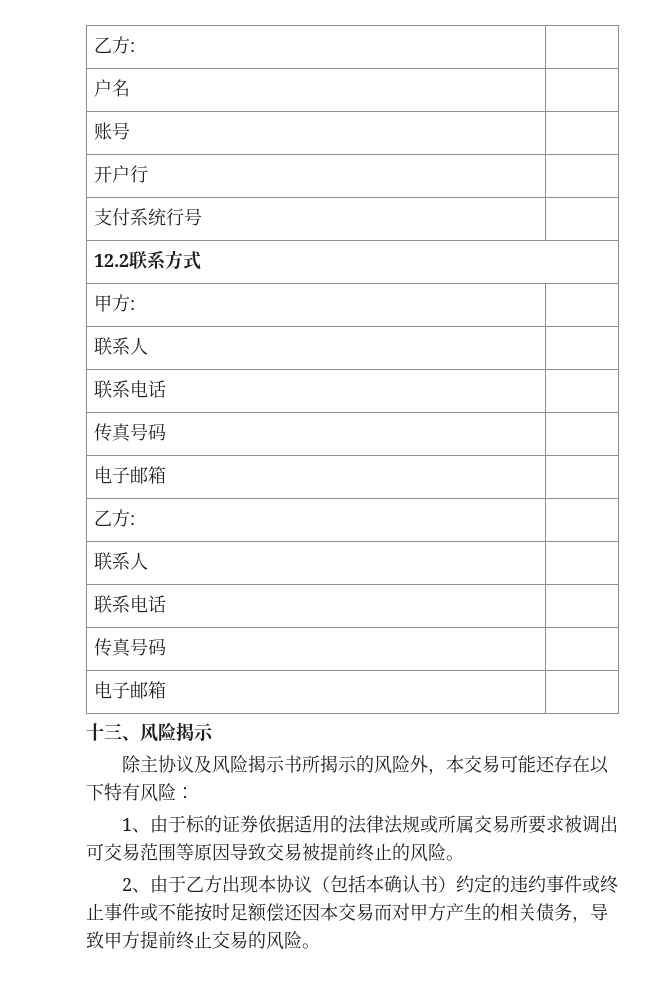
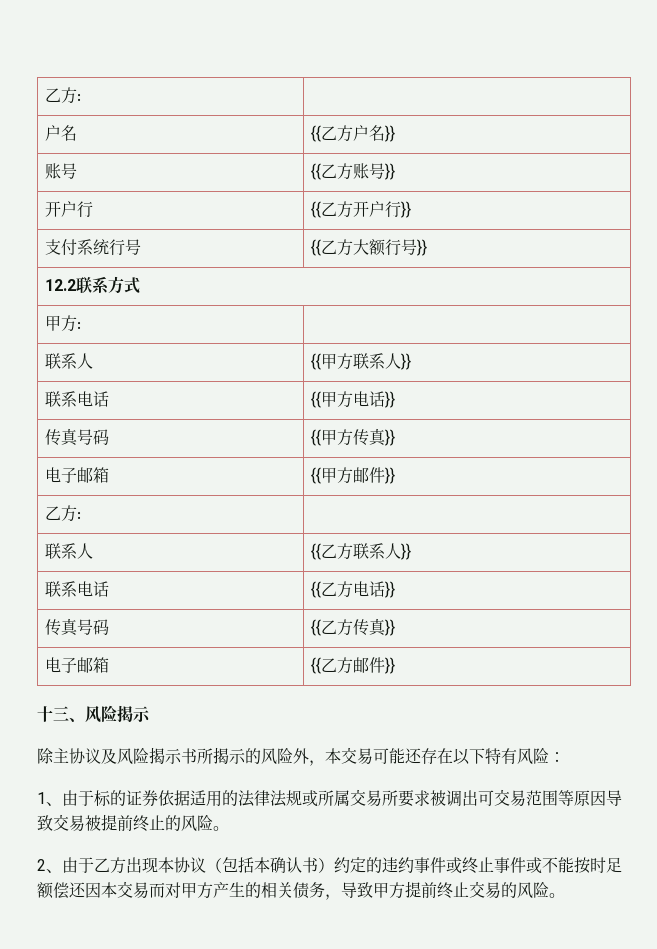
[93,122,130,140] [93,165,148,183] [93,208,202,226] // 账号 | // 开户行 | // 支付系统行号 | -> [310,125,395,142] [44,163,77,179] [310,163,395,180] [44,201,93,218] [310,201,411,218] [44,239,141,256] [310,239,427,256] {{乙方户名}} // 账号 | {{乙方账号}} // 开户行 | {{乙方开户行}} // 支付系统行号 | {{乙方大额行号}}
[93,380,166,398] [93,423,166,442] [93,466,166,484] [93,509,135,527] [93,552,148,570] [93,595,166,613] [93,638,166,657] [93,681,166,699] // 联系电话 | // 传真号码 | // 电子邮箱 | // 乙方: | // 联系人 | // 联系电话 | // 传真号码 | // 电子邮箱 | -> [310,353,411,370] [44,391,109,407] [310,391,395,408] [44,428,109,446] [310,428,395,446] [44,467,109,483] [310,467,395,484] [44,505,81,522] [44,543,93,559] [310,543,411,560] [44,581,109,597] [310,581,395,598] [44,618,109,636] [310,618,395,636] [44,657,109,673] [310,657,395,674] {{甲方联系人}} // 联系电话 | {{甲方电话}} // 传真号码 | {{甲方传真}} // 电子邮箱 | {{甲方邮件}} // 乙方: | // 联系人 | {{乙方联系人}} // 联系电话 | {{乙方电话}} // 传真号码 | {{乙方传真}} // 电子邮箱 | {{乙方邮件}}

